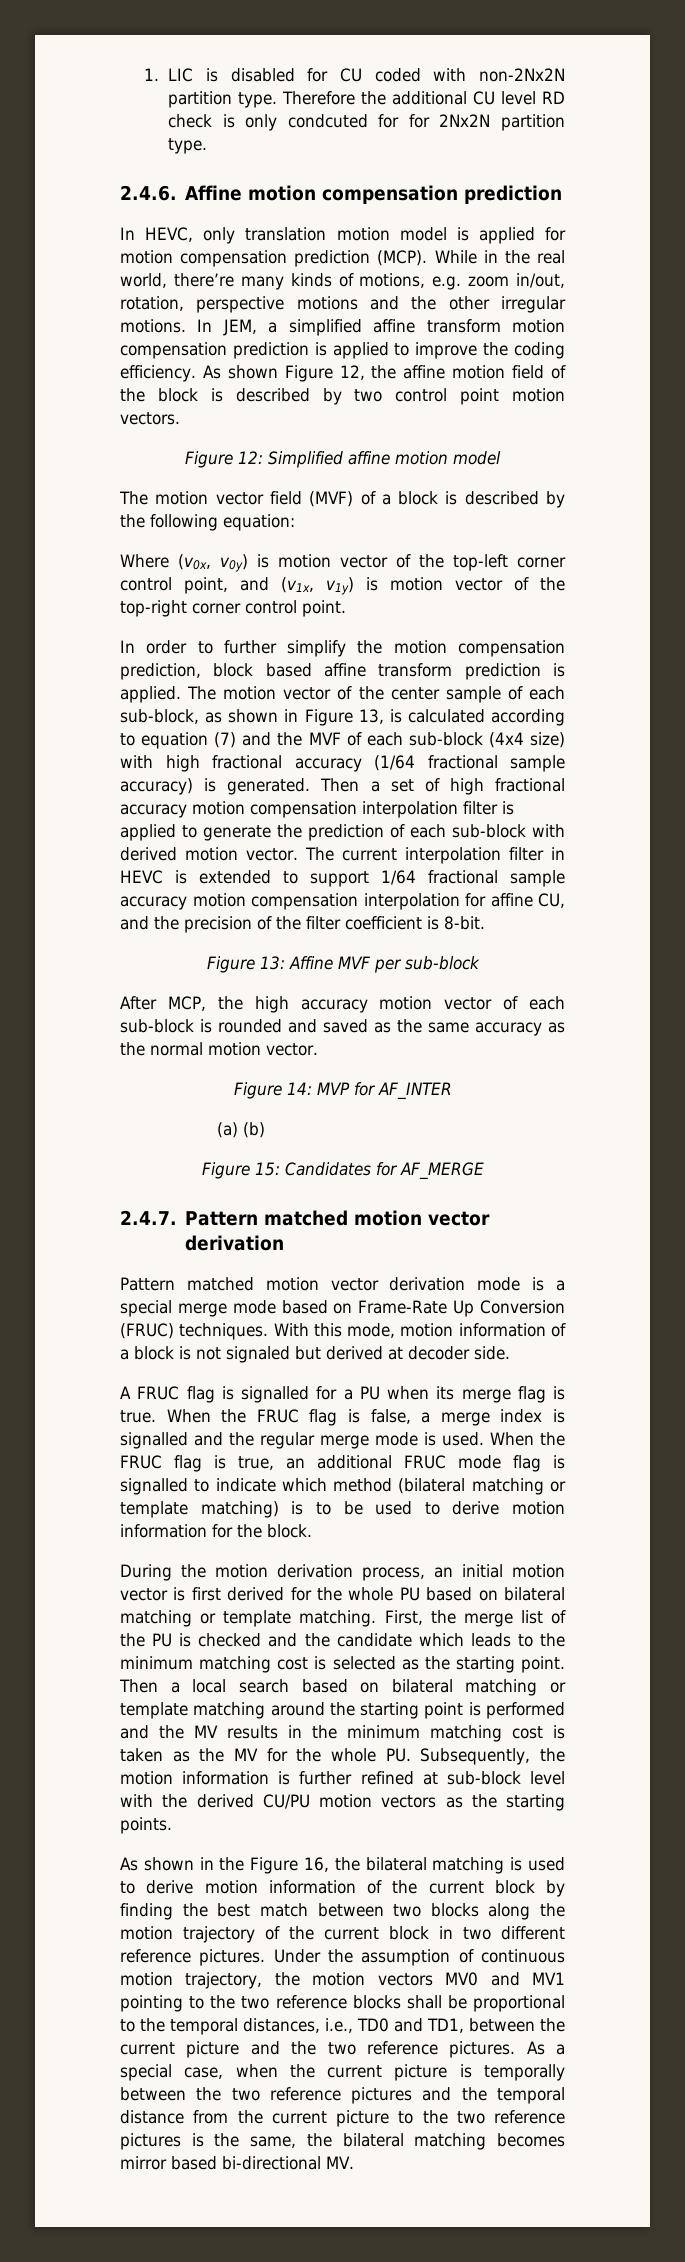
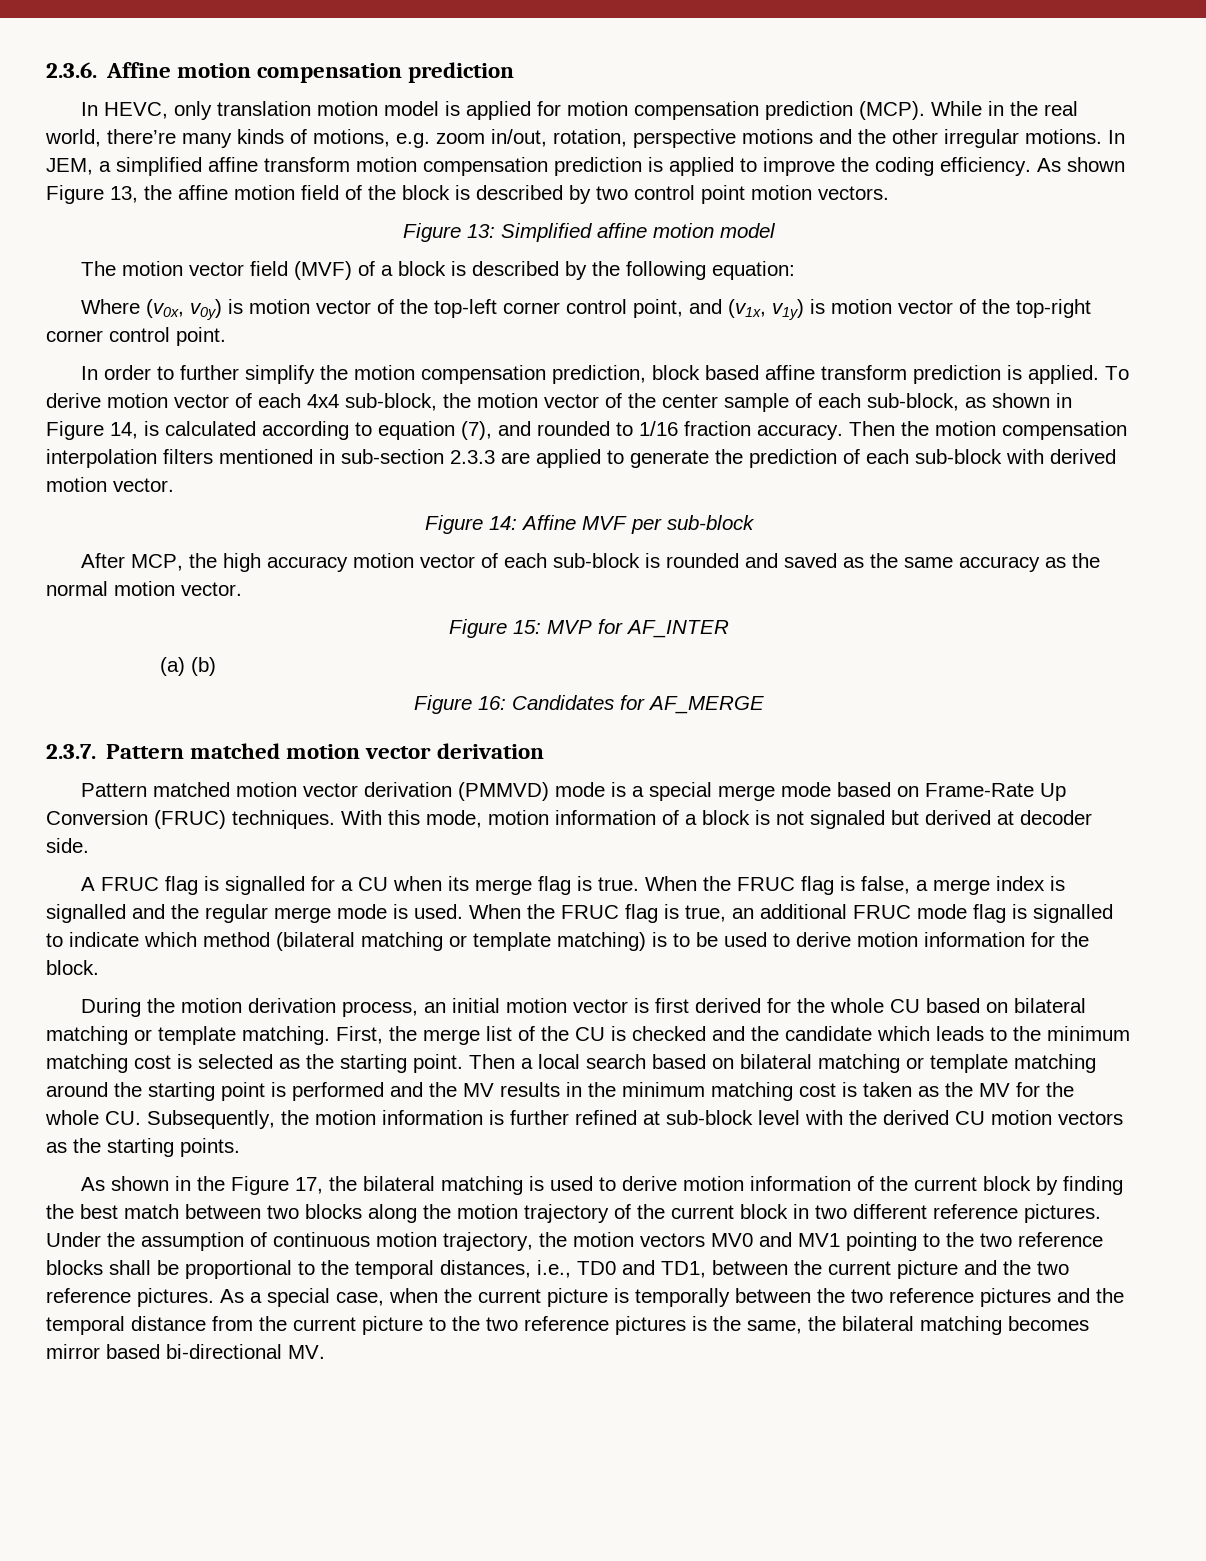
[144,68,565,82] [168,91,565,108] [168,114,565,131] [168,138,208,154] [120,185,177,201] 1. LIC is disabled for CU coded with non-2Nx2N partition type. Therefore the additional CU level RD check is only condcuted for for 2Nx2N partition type. // 2.4.6. -> [46,62,97,78] 2.3.6.
[339,365,365,380] 12, -> [110,186,138,203] 13,
[238,451,263,464] 12: -> [467,224,495,238] 13:
[187,686,217,700] The -> [1105,366,1130,380] [46,393,471,411] To derive motion vector of each 4x4 sub-block, the
[358,709,384,724] 13, -> [110,422,138,439] 14,
[214,732,565,748] [120,755,565,772] [120,778,565,795] [120,801,514,818] (7) and the MVF of each sub-block (4x4 size) with high fractional accuracy (1/64 fractional sample accuracy) is generated. Then a set of high fractional accuracy motion compensation interpolation filter is -> [461,421,1127,440] [46,449,530,468] (7), and rounded to 1/16 fraction accuracy. Then the motion compensation interpolation filters mentioned in sub-section 2.3.3 are
[304,847,565,864] [120,870,565,887] [120,893,565,910] [120,916,485,933] [206,956,285,973] The current interpolation filter in HEVC is extended to support 1/64 fractional sample accuracy motion compensation interpolation for affine CU, and the precision of the filter coefficient is 8-bit. // Figure 13: -> [425,515,517,534] // Figure 14:
[286,1082,312,1095] 14: -> [513,620,541,634] 15:
[254,1162,280,1176] 15: -> [478,696,506,710] 16:
[120,1210,177,1225] 2.4.7. -> [46,744,96,759] 2.3.7.
(466, 1284) none -> [458,782,550,801] (PMMVD)
[359,1386,380,1400] PU -> [358,877,389,891] CU
[399,1587,420,1601] PU -> [890,999,921,1013] CU
[152,1633,173,1647] PU -> [575,1027,605,1041] CU
[385,1748,411,1762] PU. -> [105,1111,141,1125] CU.
[262,1794,310,1809] CU/PU -> [955,1111,985,1125] CU
[303,1857,329,1872] 16, -> [295,1177,324,1194] 17,

